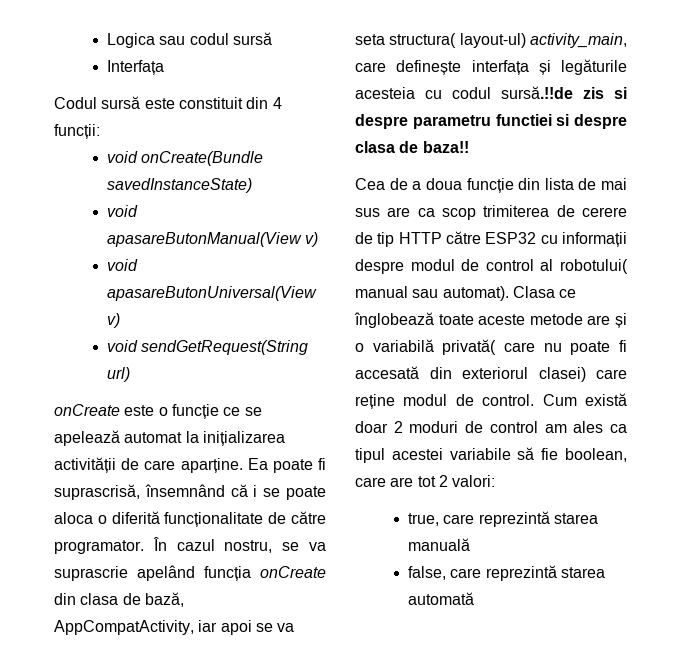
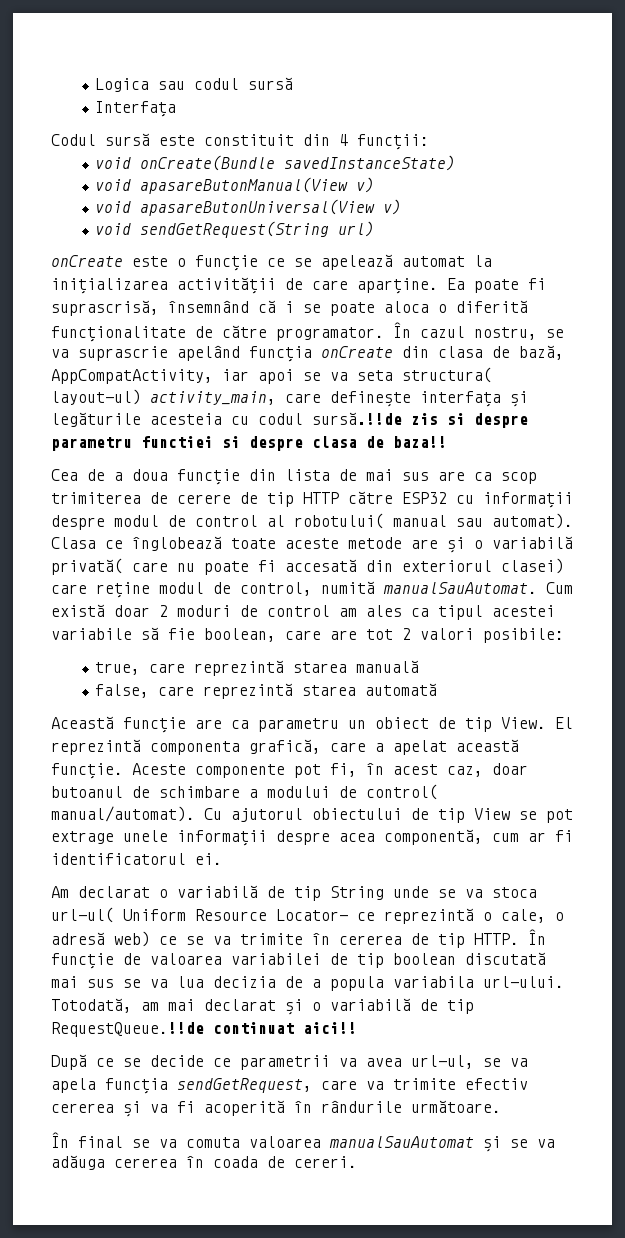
[482,394,535,406] control. -> [240,581,537,596] control, numită manualSauAutomat.
[452,475,496,487] valori: -> [420,628,564,643] valori posibile:
(475, 598) none -> [51,716,573,733] [51,739,519,755] [51,763,528,779] [51,784,438,800] [51,806,573,823] [51,829,573,846] [51,853,222,865] [51,885,537,901] [51,907,564,924] [51,929,546,948] [51,952,546,969] [51,976,564,991] [51,998,474,1015] [51,1022,357,1037] [51,1054,528,1070] [51,1078,528,1094] [51,1100,501,1117] [51,1132,555,1152] [51,1155,357,1170] // Această funcție are ca parametru un obiect de tip View. El reprezintă componenta grafică, care a apelat această funcție. Aceste componente pot fi, în acest caz, doar butoanul de schimbare a modului de control( manual/automat). Cu ajutorul obiectului de tip View se pot extrage unele informații despre acea componentă, cum ar fi identificatorul ei. // Am declarat o variabilă de tip String unde se va stoca url-ul( Uniform Resource Locator- ce reprezintă o cale, o adresă web) ce se va trimite în cererea de tip HTTP. În funcție de valoarea variabilei de tip boolean discutată mai sus se va lua decizia de a popula variabila url-ului. Totodată, am mai declarat și o variabilă de tip RequestQueue.!!de continuat aici!! // După ce se decide ce parametrii va avea url-ul, se va apela funcția sendGetRequest, care va trimite efectiv cererea și va fi acoperită în rândurile următoare. // În final se va comuta valoarea manualSauAutomat și se va adăuga cererea în coada de cereri.

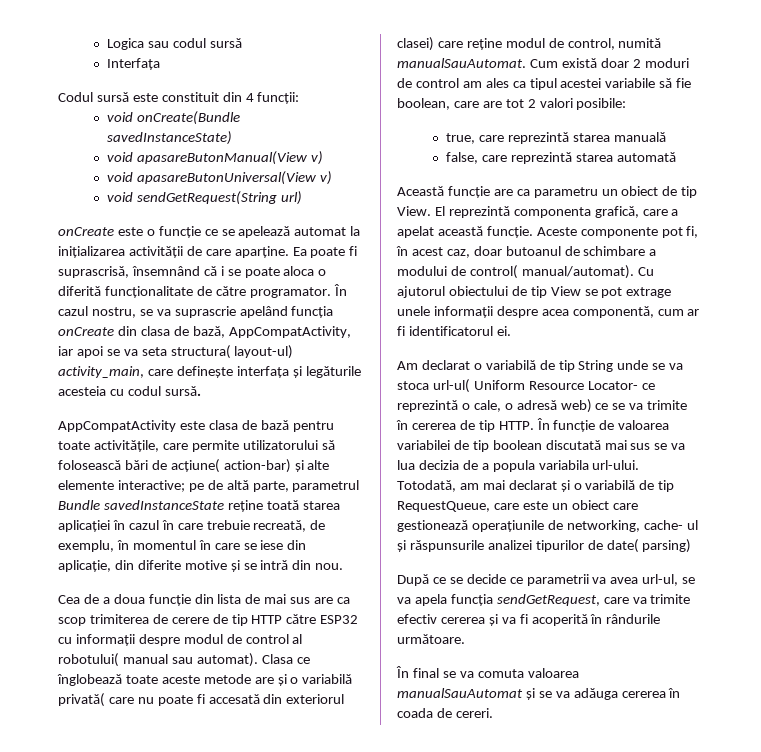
[312,412,528,428] [51,436,447,451] sursă.!!de zis si despre parametru functiei si despre clasa de baza!! -> [164,386,201,396] [58,420,334,432] [58,440,335,452] [58,459,330,473] [58,480,360,492] [58,500,340,512] [58,520,326,532] [58,540,307,552] [58,560,344,572] sursă. // AppCompatActivity este clasa de bază pentru toate activitățile, care permite utilizatorului să folosească bări de acțiune( action-bar) și alte elemente interactive; pe de altă parte, parametrul Bundle savedInstanceState reține toată starea aplicației în cazul în care trebuie recreată, de exemplu, în momentul în care se iese din aplicație, din diferite motive și se intră din nou.
[51,1022,357,1037] RequestQueue.!!de continuat aici!! -> [397,500,638,512] [397,520,698,532] [397,539,692,553] RequestQueue, care este un obiect care gestionează operațiunile de networking, cache- ul și răspunsurile analizei tipurilor de date( parsing)

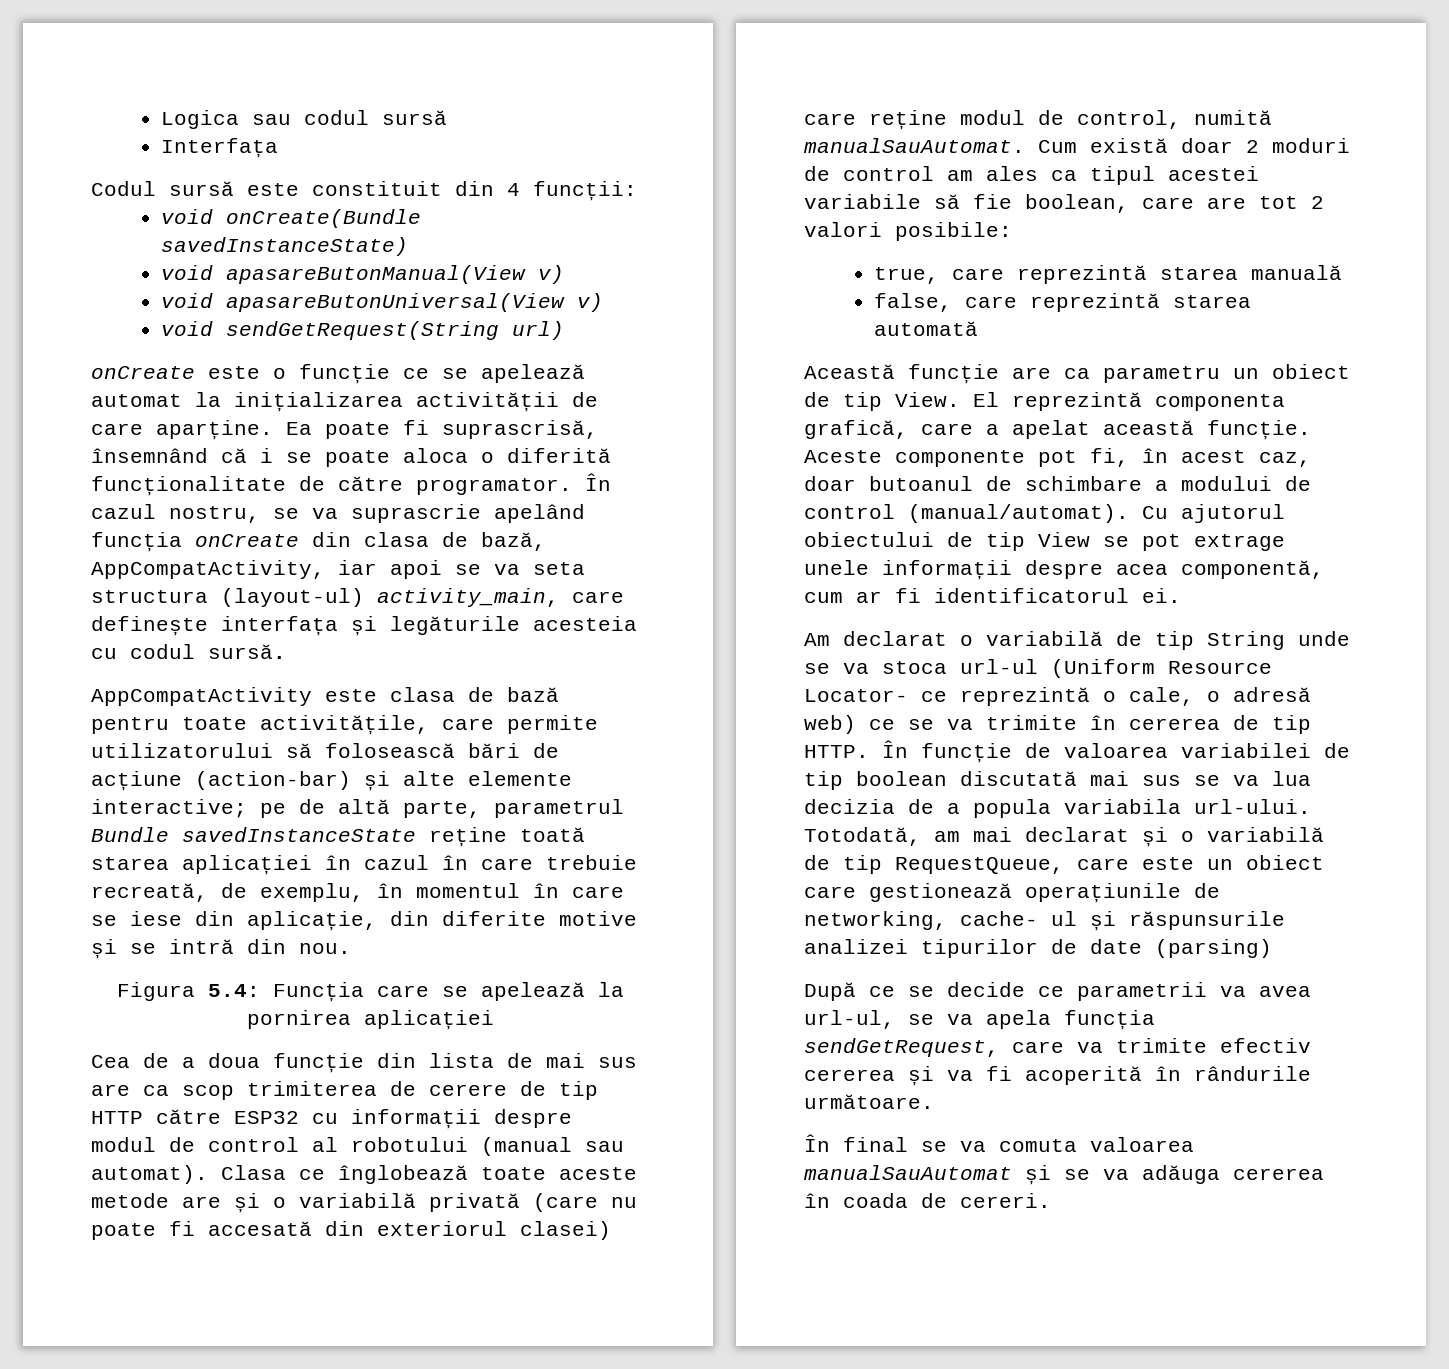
[170,345,294,359] structura( layout-ul) -> [91,588,364,607] structura (layout-ul)
[170,459,291,473] acțiune( action-bar) -> [91,771,351,791] acțiune (action-bar)
(344, 566) none -> [116,982,624,1002] [246,1010,494,1030] // Figura 5.4: Funcția care se apelează la pornirea aplicației
[58,653,168,667] robotului( manual -> [351,1137,572,1156] robotului (manual
[58,693,134,707] privată( care -> [429,1193,598,1212] privată (care
[469,265,634,279] control( manual/automat). -> [804,504,1129,523] control (manual/automat).
[432,379,525,393] url-ul( Uniform -> [960,659,1155,678] url-ul (Uniform
[606,539,692,553] date( parsing) -> [1090,939,1272,958] date (parsing)

